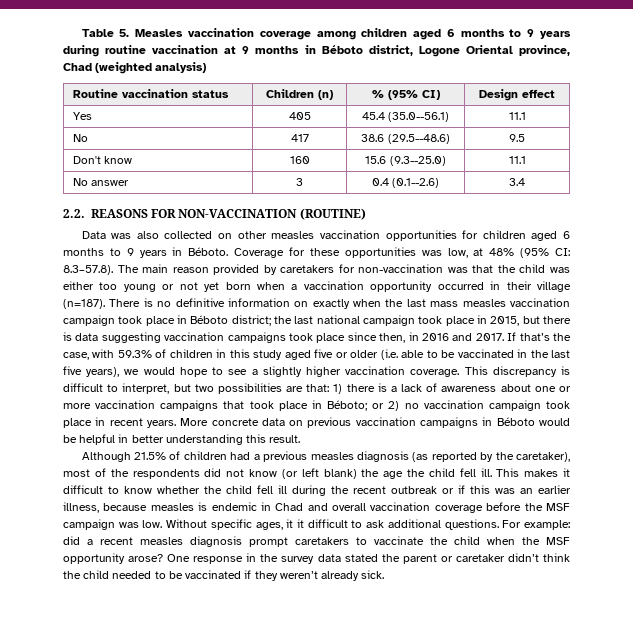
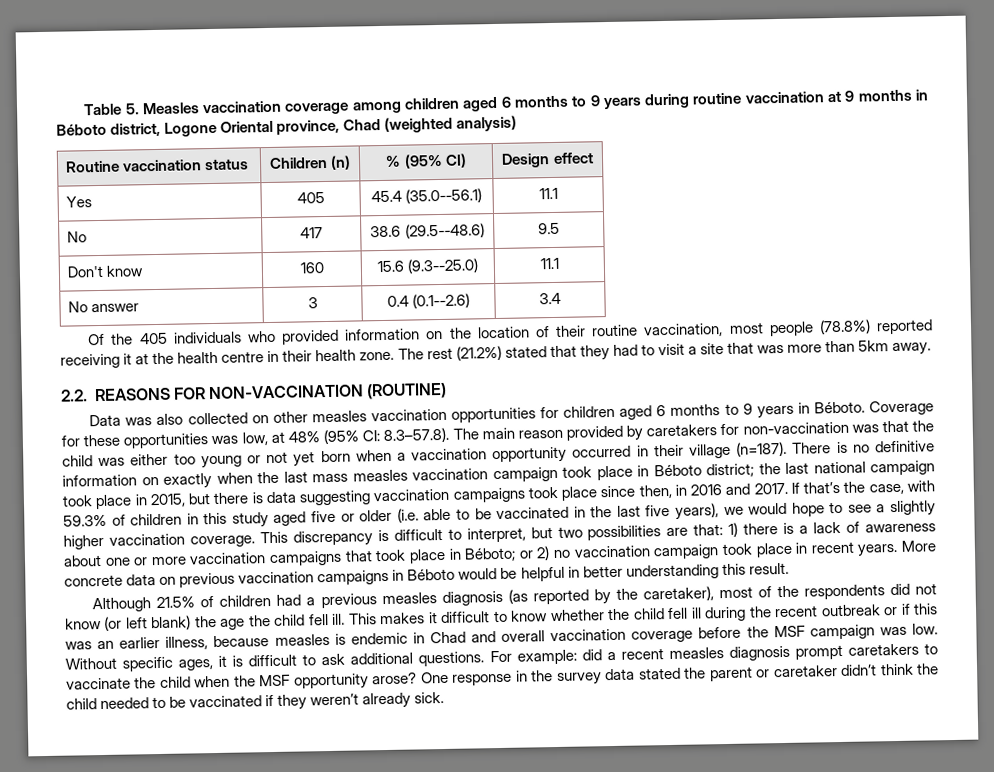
(525, 182) none -> [88,319,933,346] [60,340,932,369] // Of the 405 individuals who provided information on the location of their routine vaccination, most people (78.8%) reported receiving it at the health centre in their health zone. The rest (21.2%) stated that they had to visit a site that was more than 5km away.
[297,519,304,528] it -> [232,655,244,667] is

